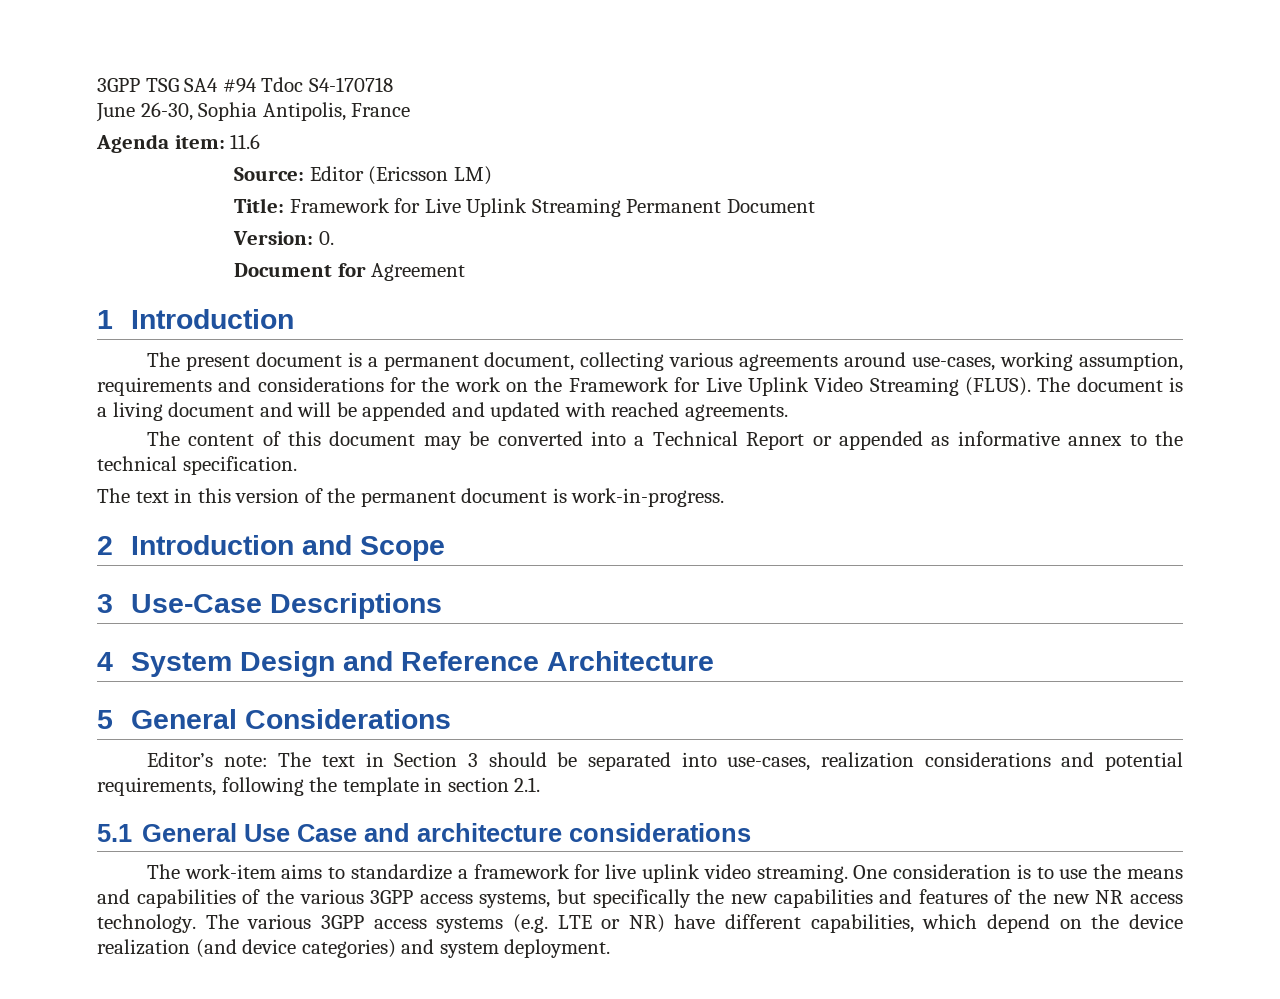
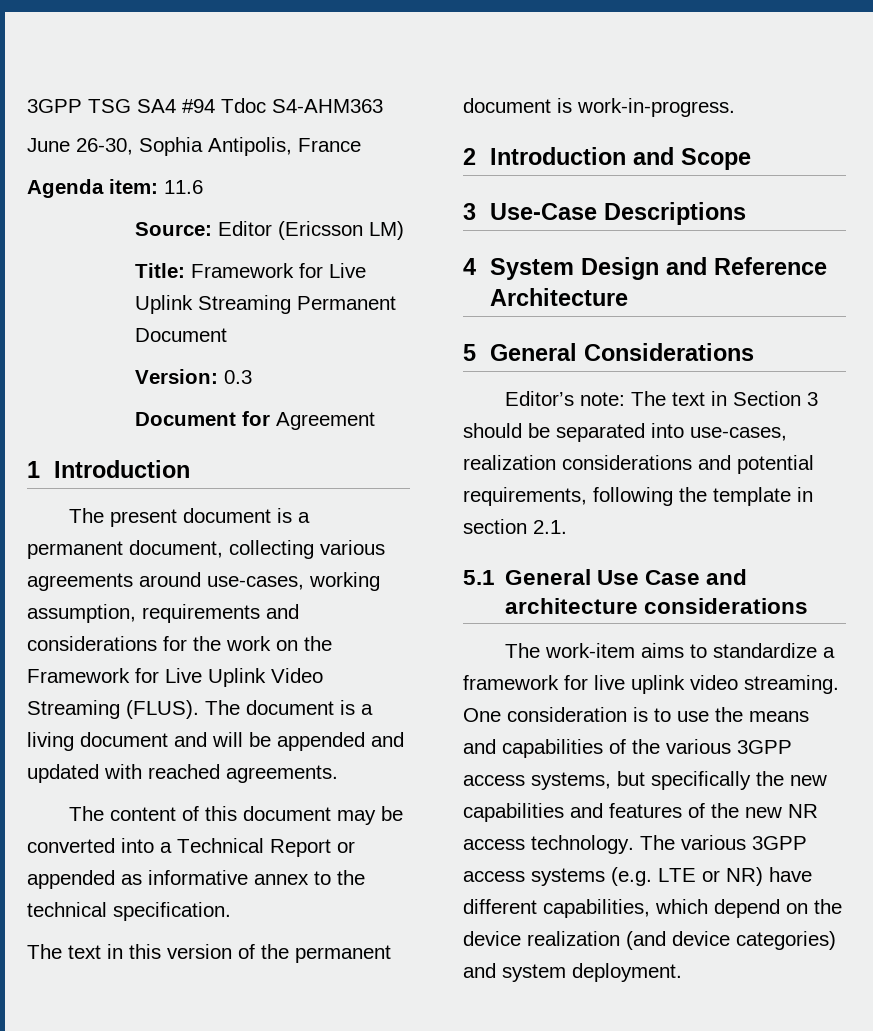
[308,77,393,92] S4-170718 -> [272,99,383,113] S4-AHM363
[318,231,334,245] 0. -> [223,370,252,384] 0.3

